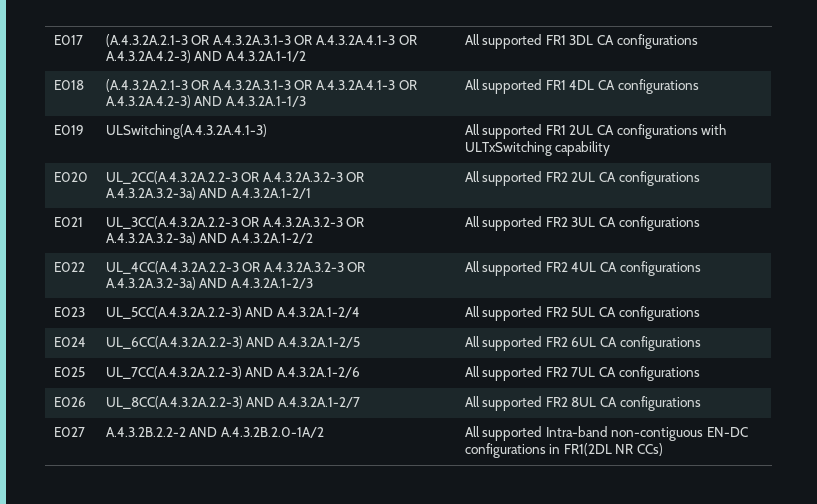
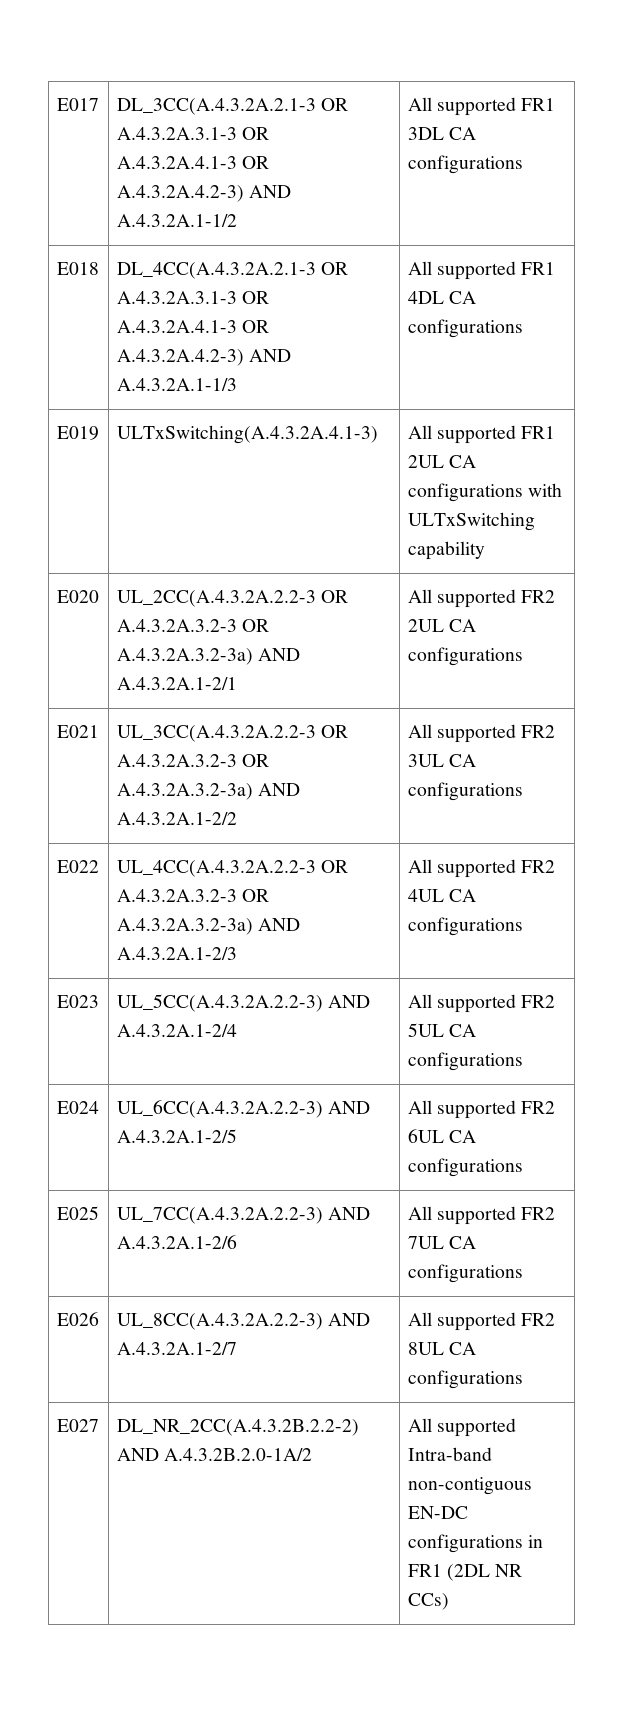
[105,34,188,47] (A.4.3.2A.2.1-3 -> [116,98,316,115] DL_3CC(A.4.3.2A.2.1-3
[105,79,188,92] (A.4.3.2A.2.1-3 -> [116,262,316,279] DL_4CC(A.4.3.2A.2.1-3
[105,124,267,139] ULSwitching(A.4.3.2A.4.1-3) -> [116,425,378,444] ULTxSwitching(A.4.3.2A.4.1-3)
[105,427,186,437] A.4.3.2B.2.2-2 -> [116,1419,359,1436] DL_NR_2CC(A.4.3.2B.2.2-2)
[563,443,612,456] FR1(2DL -> [407,1564,490,1581] FR1 (2DL

